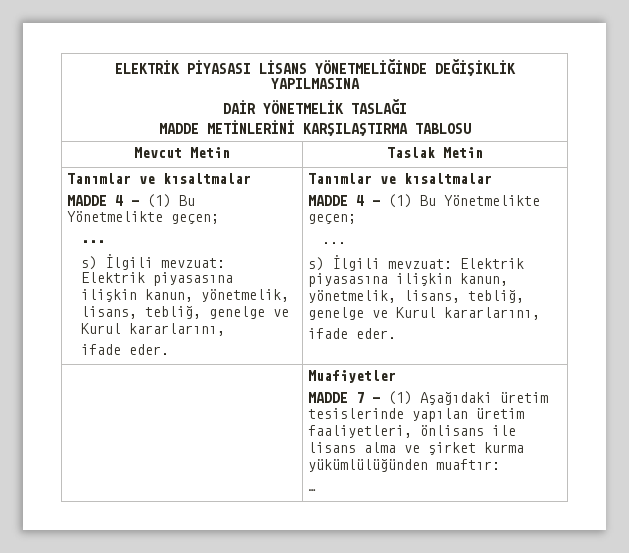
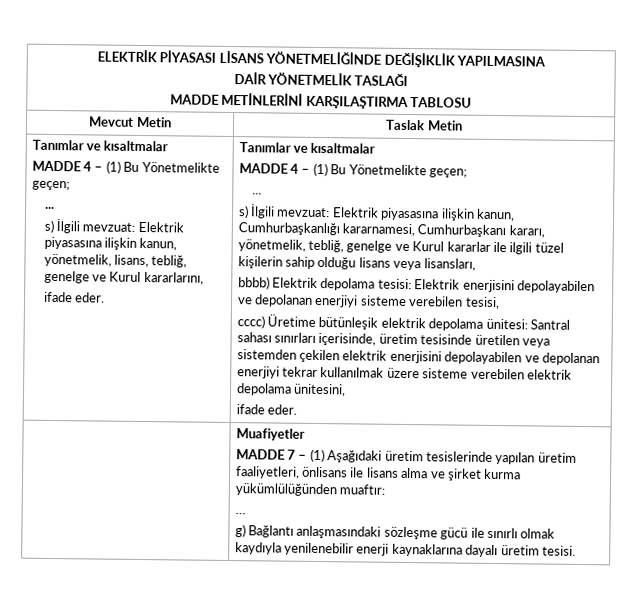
[308,290,525,303] [308,307,541,320] yönetmelik, lisans, tebliğ, genelge ve Kurul kararlarını, -> [237,222,545,238] [237,239,564,255] [237,256,476,271] [237,276,595,294] [236,294,500,310] [236,314,570,331] [236,332,550,348] [236,349,600,366] [236,366,572,380] [235,383,347,397] Cumhurbaşkanlığı kararnamesi, Cumhurbaşkanı kararı, yönetmelik, tebliğ, genelge ve Kurul kararlar ile ilgili tüzel kişilerin sahip olduğu lisans veya lisansları, // bbbb) Elektrik depolama tesisi: Elektrik enerjisini depolayabilen ve depolanan enerjiyi sisteme verebilen tesisi, // cccc) Üretime bütünleşik elektrik depolama ünitesi: Santral sahası sınırları içerisinde, üretim tesisinde üretilen veya sistemden çekilen elektrik enerjisini depolayabilen ve depolanan enerjiyi tekrar kullanılmak üzere sisteme verebilen elektrik depolama ünitesini,
(317, 490) none -> [234,524,556,540] [234,542,576,558] // g) Bağlantı anlaşmasındaki sözleşme gücü ile sınırlı olmak kaydıyla yenilenebilir enerji kaynaklarına dayalı üretim tesisi.

